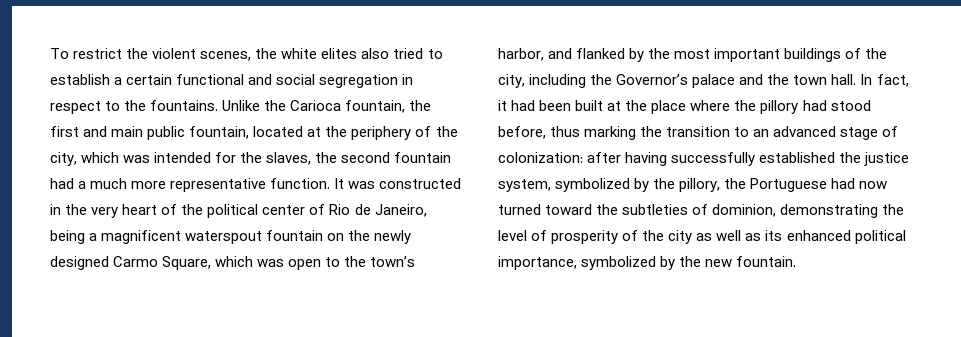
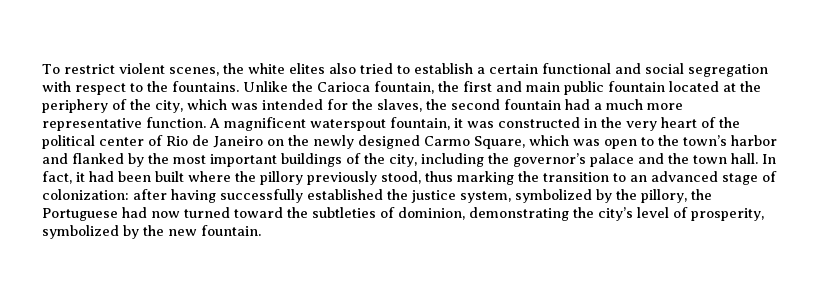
[126,48,149,59] the -> (115, 69) none
[402,74,414,85] in -> [42,81,71,92] with
[189,126,250,139] fountain, -> [608,81,665,92] fountain
[334,178,345,189] It -> [209,117,463,131] A magnificent waterspout fountain, it
[374,204,427,217] [50,230,324,244] Janeiro, being a magnificent waterspout fountain -> [213,136,263,148] Janeiro
[498,48,544,61] harbor, -> [731,135,777,146] harbor
[616,74,689,85] Governor’s -> [513,153,586,167] governor’s
[607,100,871,114] [498,126,546,139] at the place where the pillory had stood before, -> [188,171,421,185] where the pillory previously stood,
(905, 209) none -> [598,207,633,221] city’s
[551,230,906,244] [498,256,577,270] prosperity of the city as well as its enhanced political importance, -> [691,208,764,221] prosperity,

